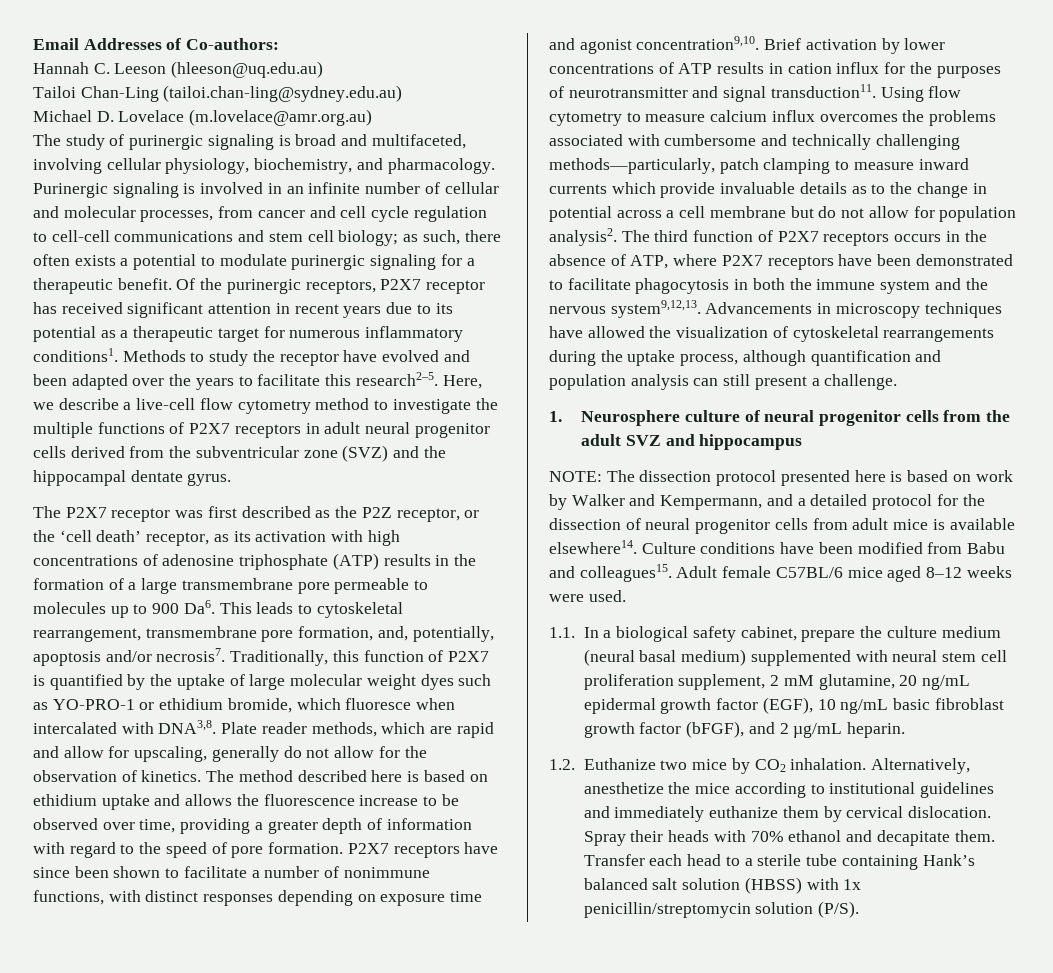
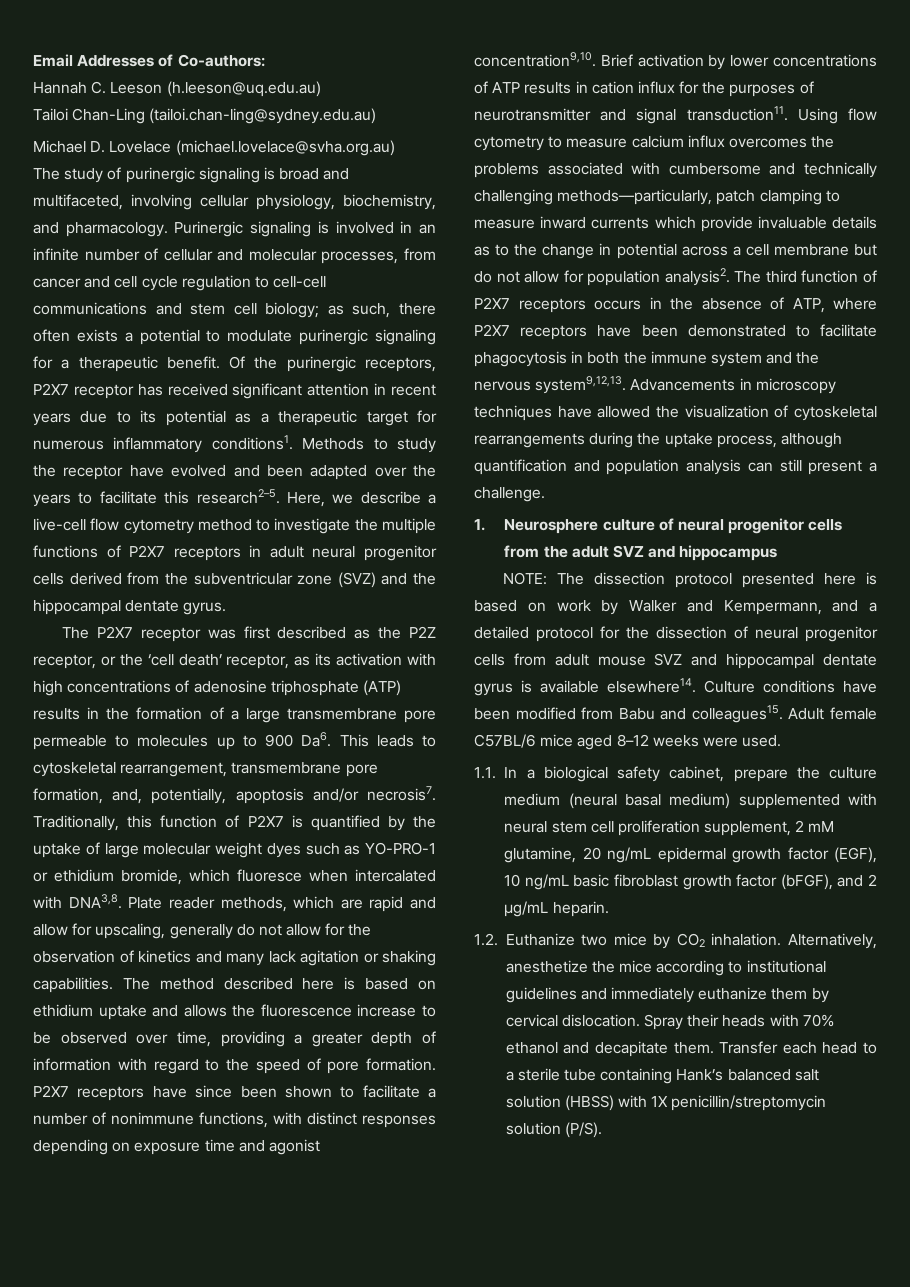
[171,61,324,78] (hleeson@uq.edu.au) -> [166,81,321,97] (h.leeson@uq.edu.au)
[189,109,373,126] (m.lovelace@amr.org.au) -> [175,140,395,156] (michael.lovelace@svha.org.au)
[141,770,202,782] kinetics. -> [138,950,436,966] [33,977,113,993] kinetics and many lack agitation or shaking capabilities.
[893,519,929,530] mice -> [597,653,877,669] [474,683,513,696] mouse SVZ and hippocampal dentate gyrus
[843,879,862,890] 1x -> [651,1096,669,1107] 1X

